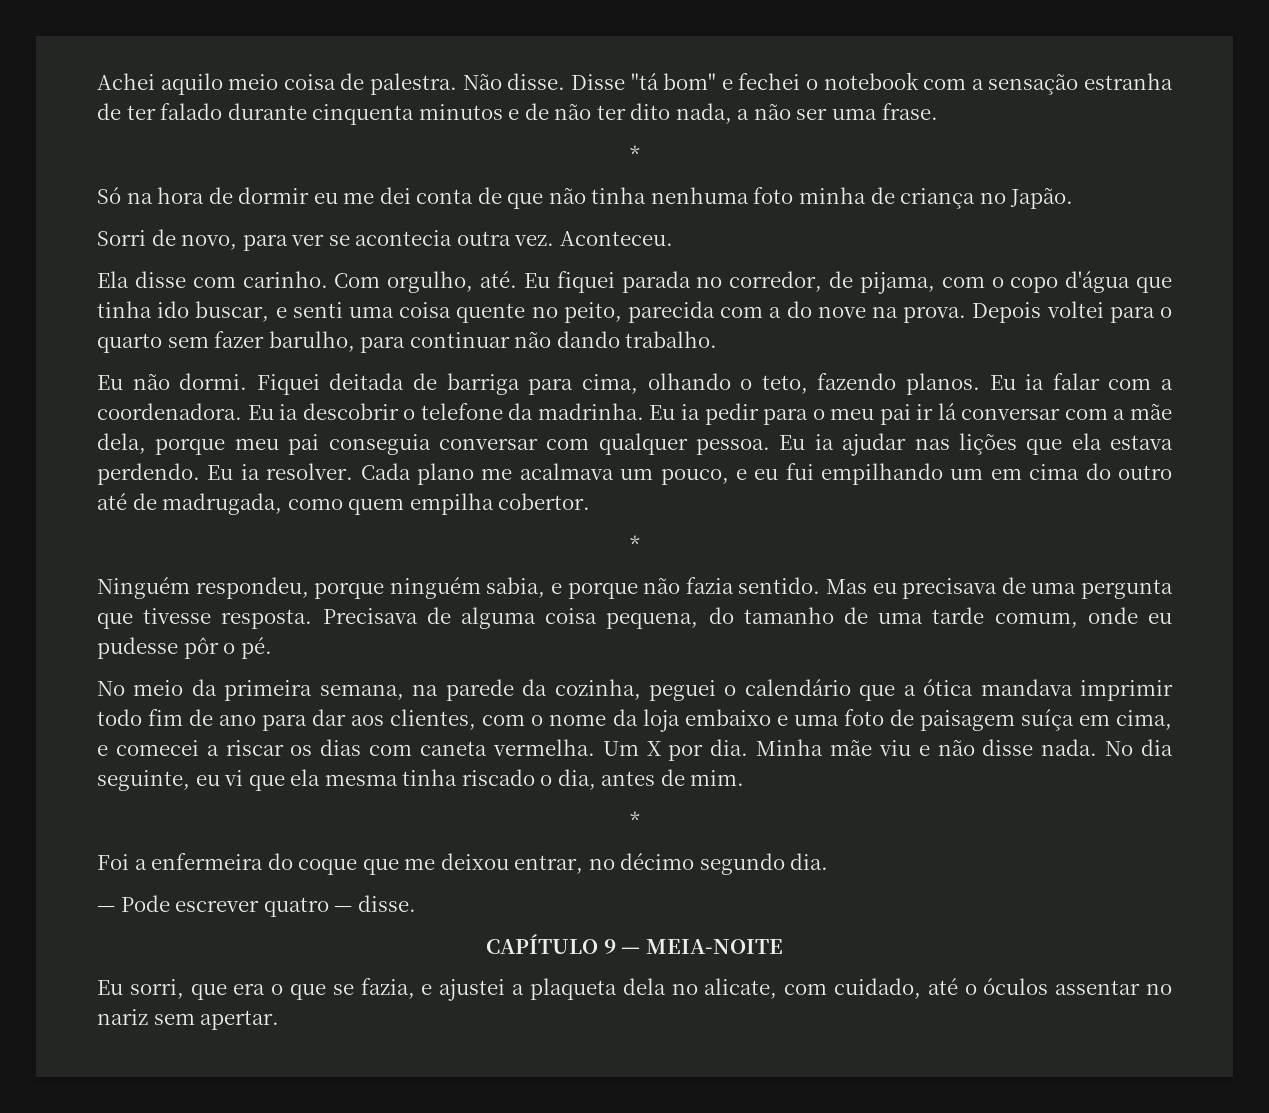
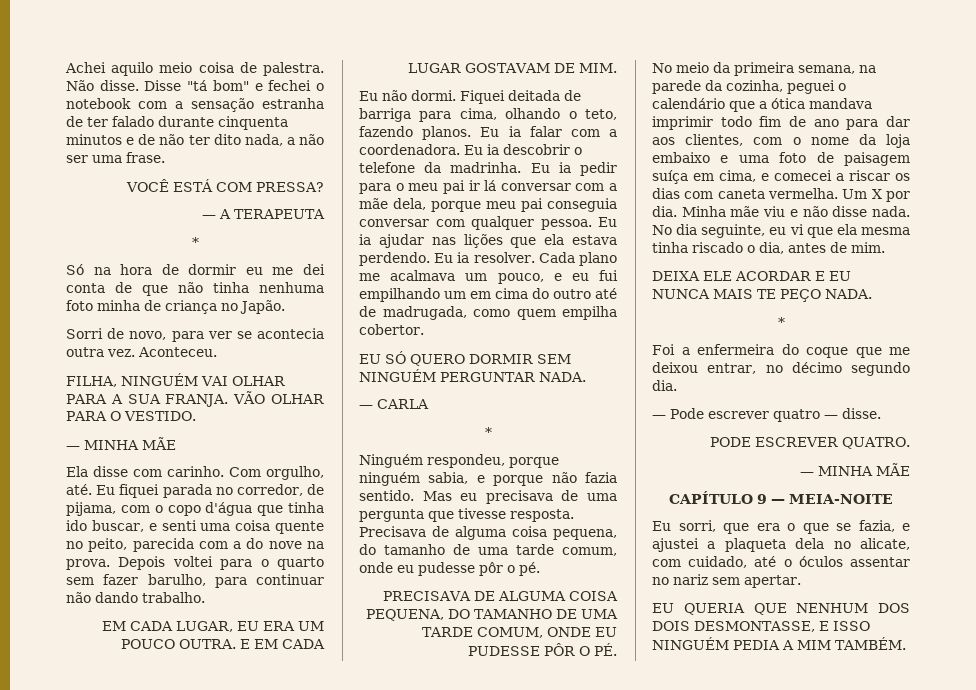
(938, 111) none -> [126,179,324,192] [202,209,325,219] // VOCÊ ESTÁ COM PRESSA? // — A TERAPEUTA
(673, 238) none -> [66,373,285,387] [66,391,324,407] [66,411,196,421] [66,437,176,450] // FILHA, NINGUÉM VAI OLHAR PARA A SUA FRANJA. VÃO OLHAR PARA O VESTIDO. // — MINHA MÃE
(718, 339) none -> [102,621,324,632] [121,639,325,649] [408,63,617,73] // EM CADA LUGAR, EU ERA UM POUCO OUTRA. E EM CADA LUGAR GOSTAVAM DE MIM.
(591, 501) none -> [359,351,571,366] [359,369,586,382] [359,399,429,409] // EU SÓ QUERO DORMIR SEM NINGUÉM PERGUNTAR NADA. // — CARLA
(272, 648) none -> [383,591,618,601] [366,609,618,621] [422,627,617,638] [468,643,617,656] // PRECISAVA DE ALGUMA COISA PEQUENA, DO TAMANHO DE UMA TARDE COMUM, ONDE EU PUDESSE PÔR O PÉ.
(745, 778) none -> [652,271,851,281] [652,289,872,302] // DEIXA ELE ACORDAR E EU NUNCA MAIS TE PEÇO NADA.
(416, 903) none -> [710,437,910,449] [800,463,910,476] // PODE ESCREVER QUATRO. // — MINHA MÃE
(280, 1020) none -> [652,603,910,615] [652,621,870,632] [652,637,906,650] // EU QUERIA QUE NENHUM DOS DOIS DESMONTASSE, E ISSO NINGUÉM PEDIA A MIM TAMBÉM.

